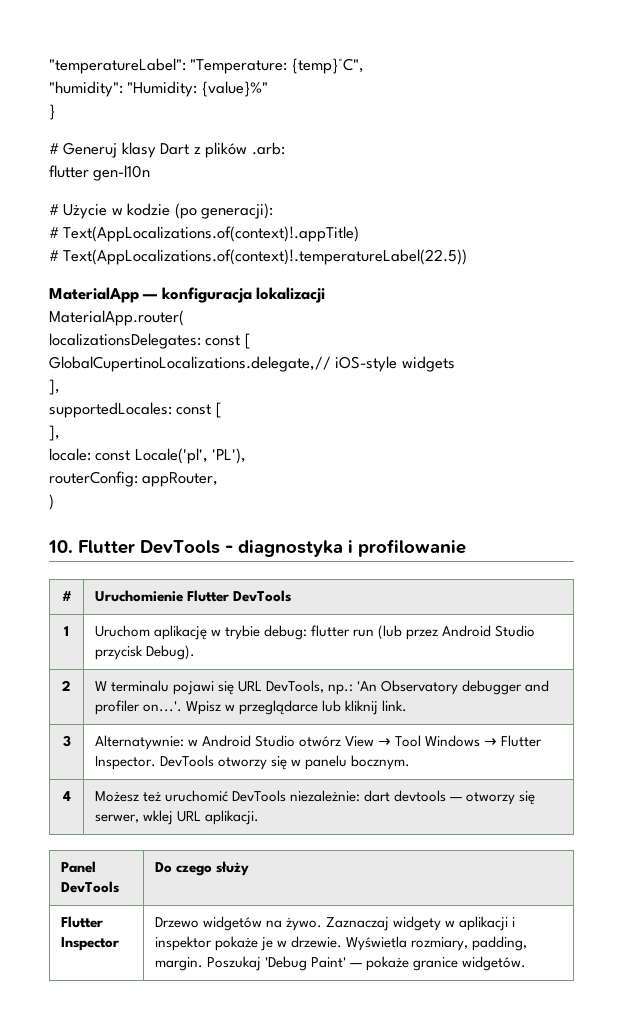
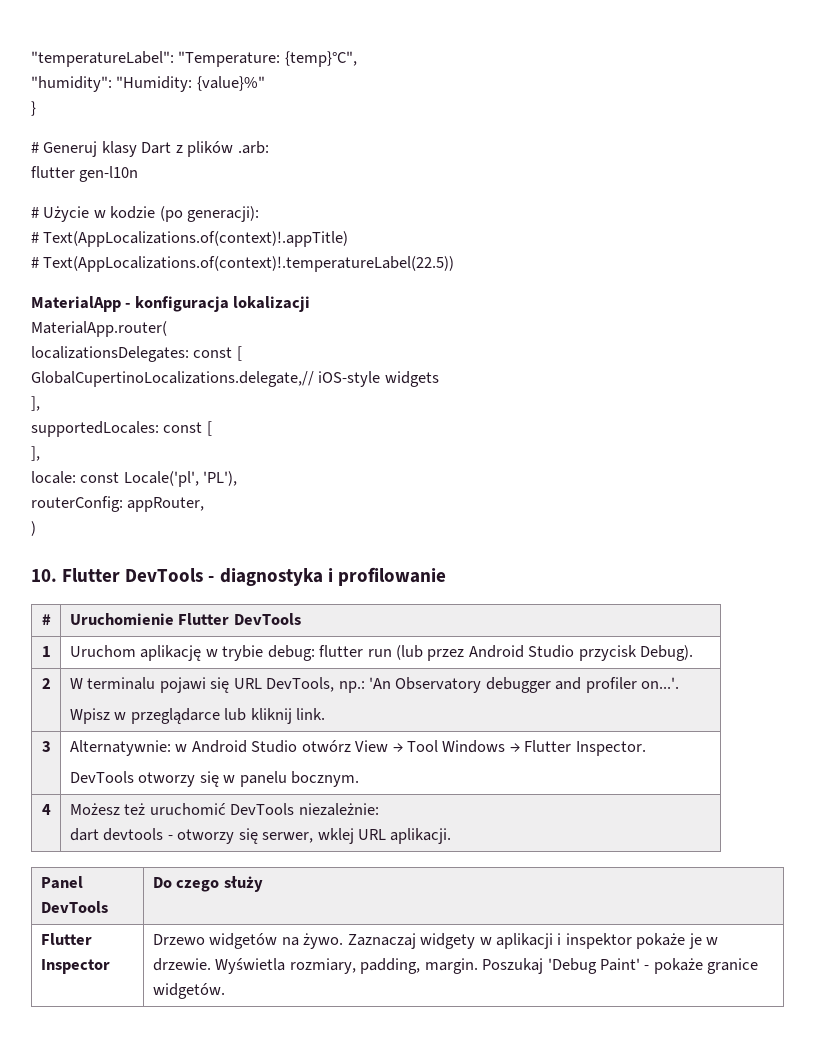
[142,294,159,299] — -> [125,303,131,308] -
(182, 706) none -> (680, 683) //
(156, 763) none -> (646, 748) //
(361, 796) none -> (379, 809) //
[450,797,463,801] — -> [167,835,173,840] -
[350,963,363,967] — -> [644,965,650,970] -

